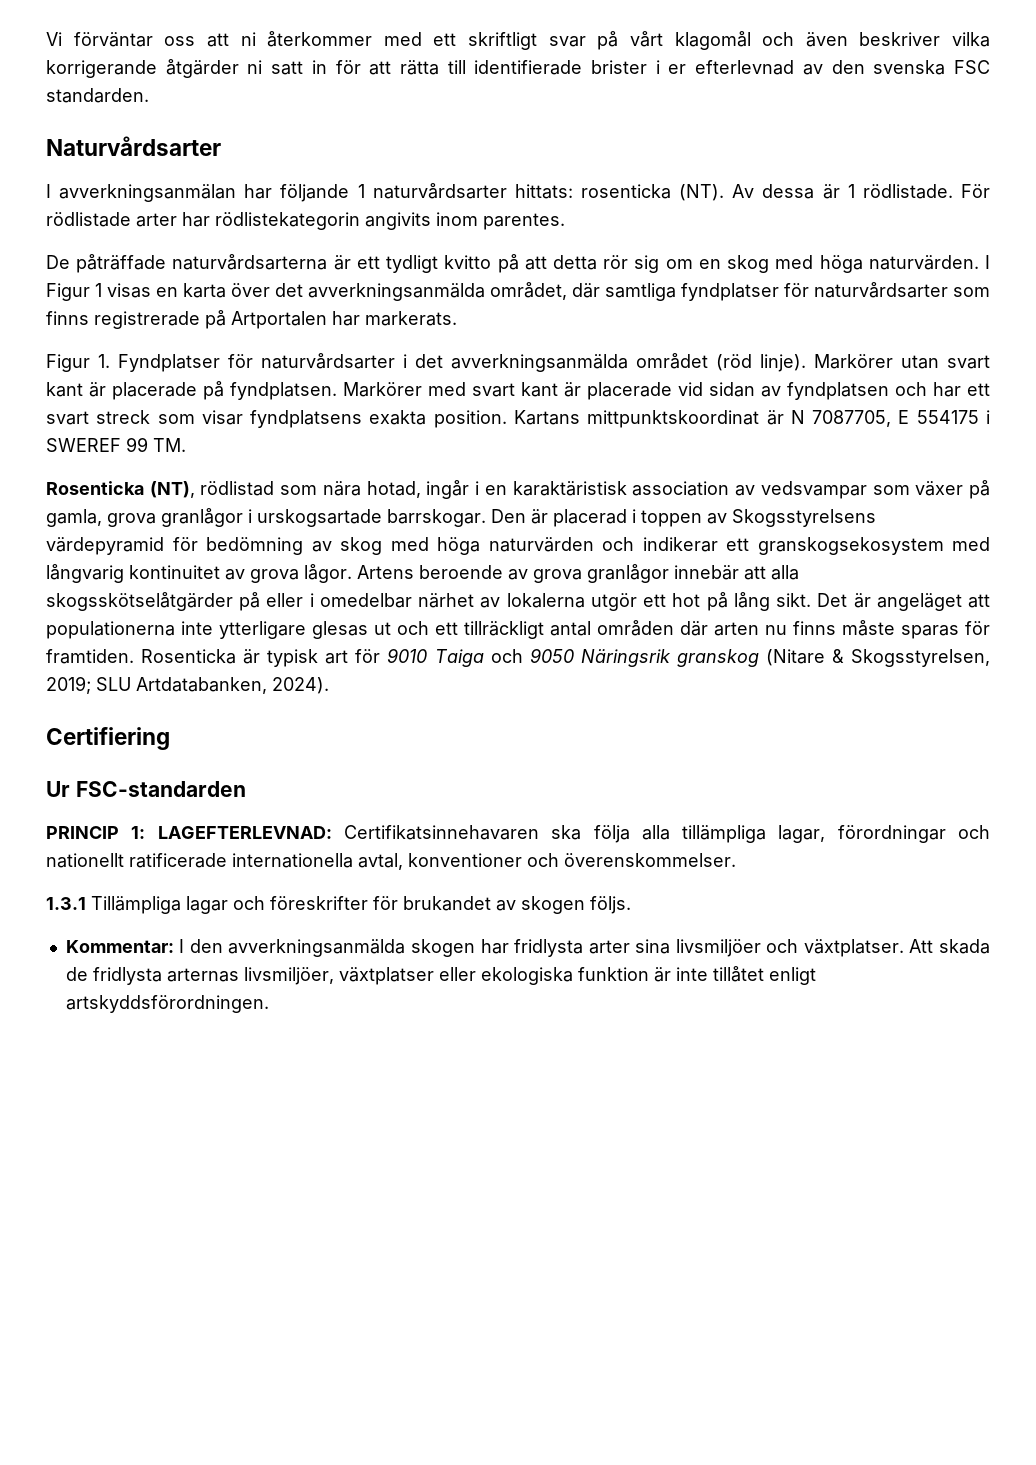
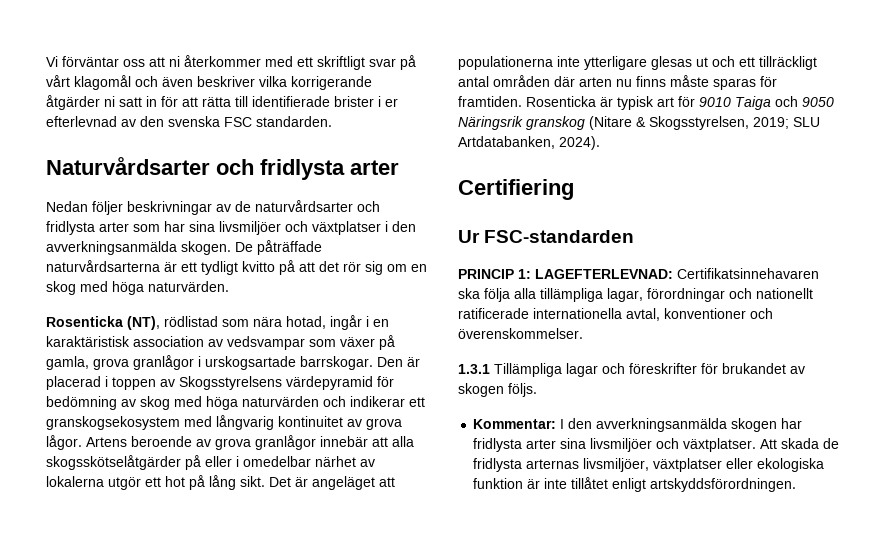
[46,183,990,202] [46,212,565,230] // I avverkningsanmälan har följande 1 naturvårdsarter hittats: rosenticka (NT). Av dessa är 1 rödlistade. För rödlistade arter har rödlistekategorin angivits inom parentes. // -> [216,159,399,180] [46,200,380,215] [46,221,416,235] [46,241,231,255] och fridlysta arter // Nedan följer beskrivningar av de naturvårdsarter och fridlysta arter som har sina livsmiljöer och växtplatser i den avverkningsanmälda skogen.
[553,255,597,270] detta -> [319,261,339,272] det
[984,255,990,269] [46,282,990,301] [46,310,457,329] [46,353,990,372] [46,381,990,400] [46,410,991,428] [46,437,186,452] I Figur 1 visas en karta över det avverkningsanmälda området, där samtliga fyndplatser för naturvårdsarter som finns registrerade på Artportalen har markerats. // Figur 1. Fyndplatser för naturvårdsarter i det avverkningsanmälda området (röd linje). Markörer utan svart kant är placerade på fyndplatsen. Markörer med svart kant är placerade vid sidan av fyndplatsen och har ett svart streck som visar fyndplatsens exakta position. Kartans mittpunktskoordinat är N 7087705, E 554175 i SWEREF 99 TM. -> (229, 286) none

